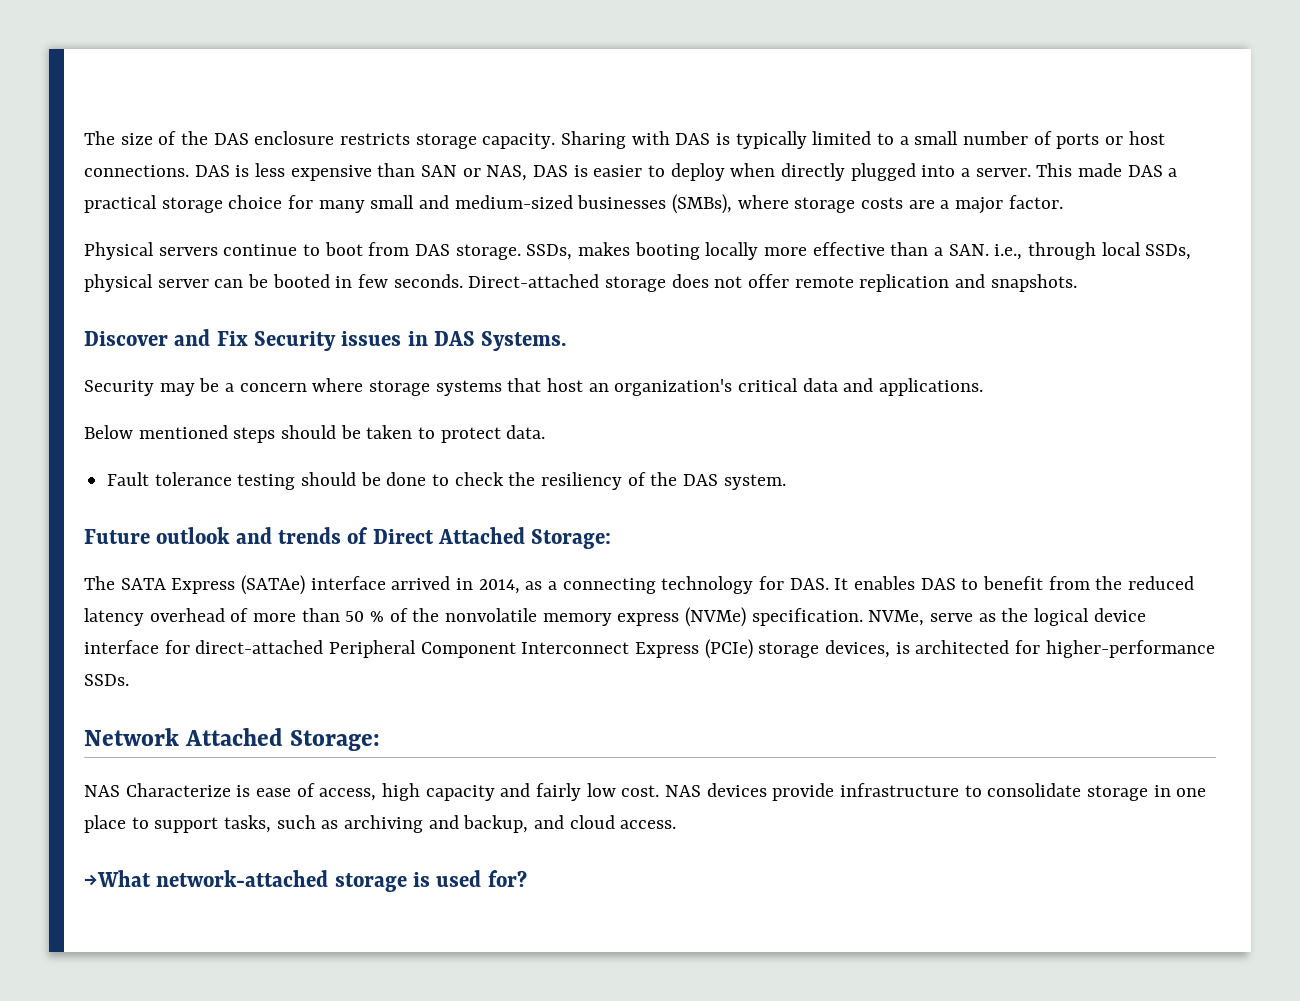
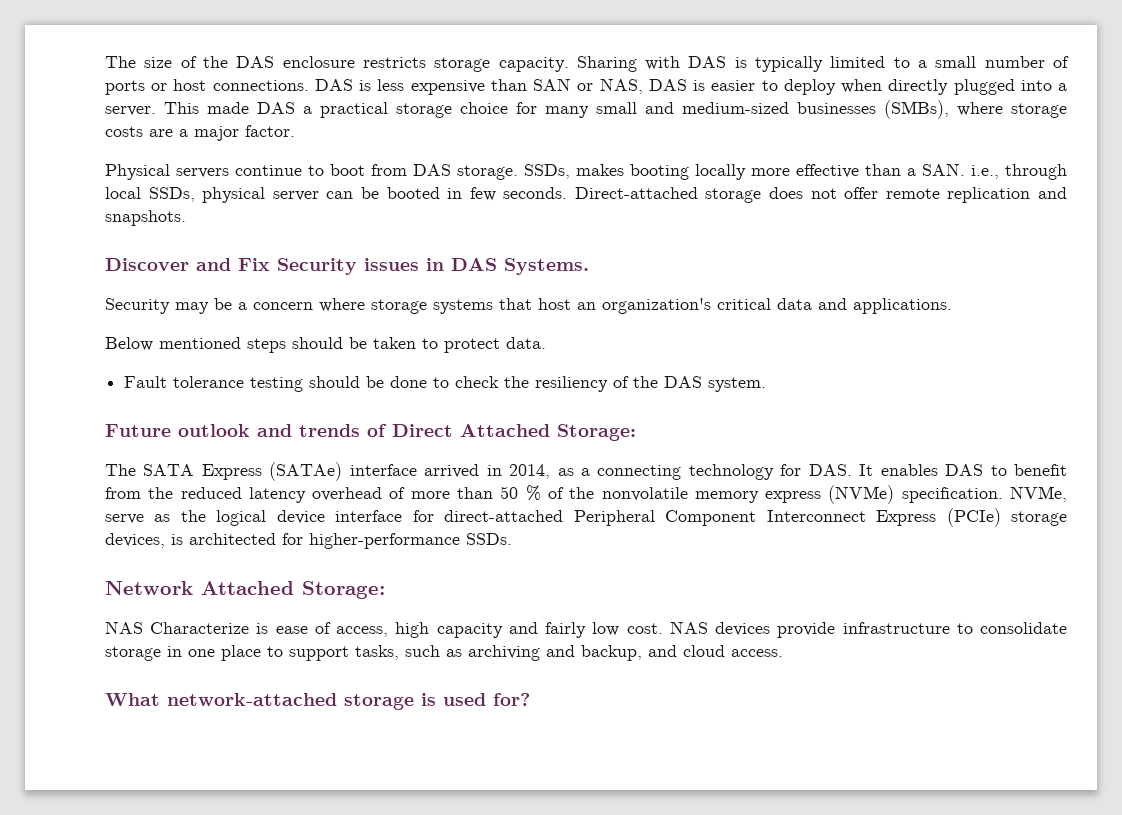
[84,870,151,887] →What -> [105,693,160,706] What

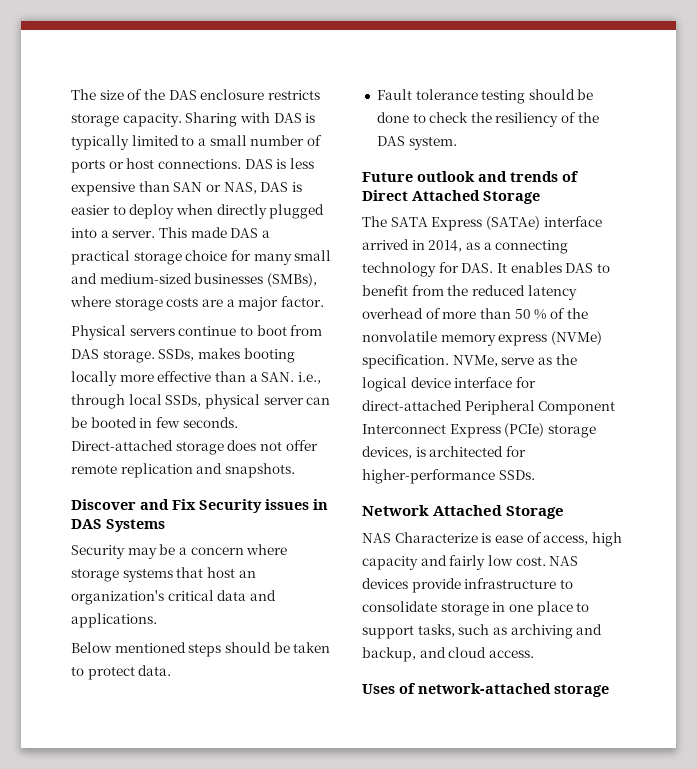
[504,258,589,275] Systems. -> [106,519,165,532] Systems
[557,424,636,441] Storage: -> [483,191,540,204] Storage
[302,581,385,599] Storage: -> [506,506,565,519] Storage
[105,693,530,710] What network-attached storage is used for? -> [362,683,609,697] Uses of network-attached storage

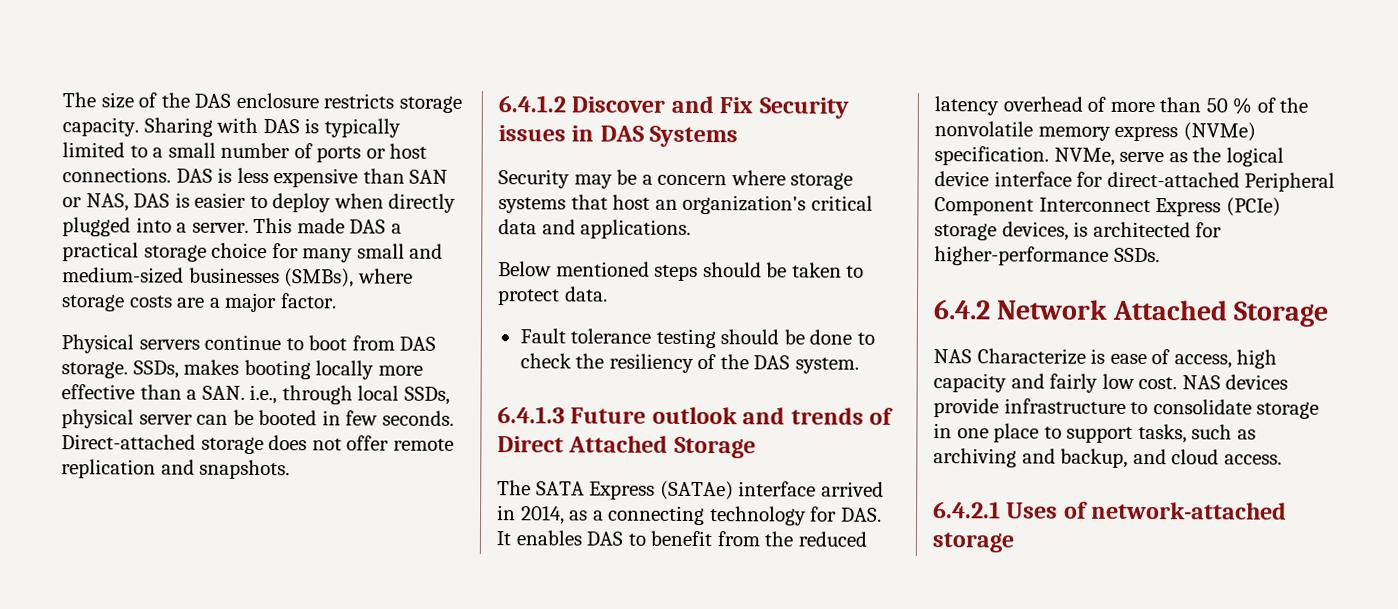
(295, 470) none -> [498,95,566,113] 6.4.1.2
(457, 143) none -> [497,406,565,424] 6.4.1.3
(535, 475) none -> [933,299,991,320] 6.4.2
(534, 654) none -> [933,501,1001,519] 6.4.2.1

